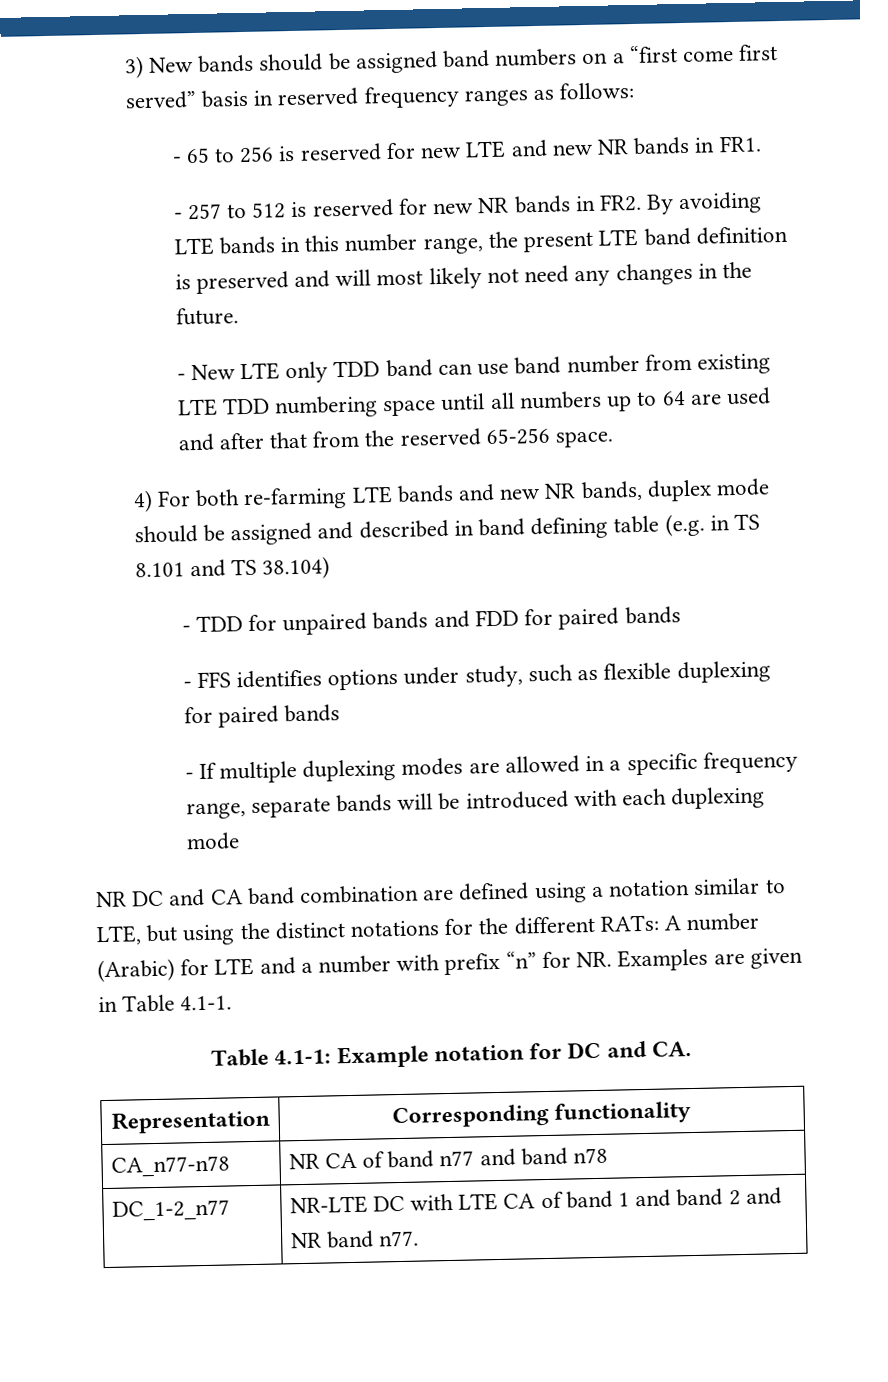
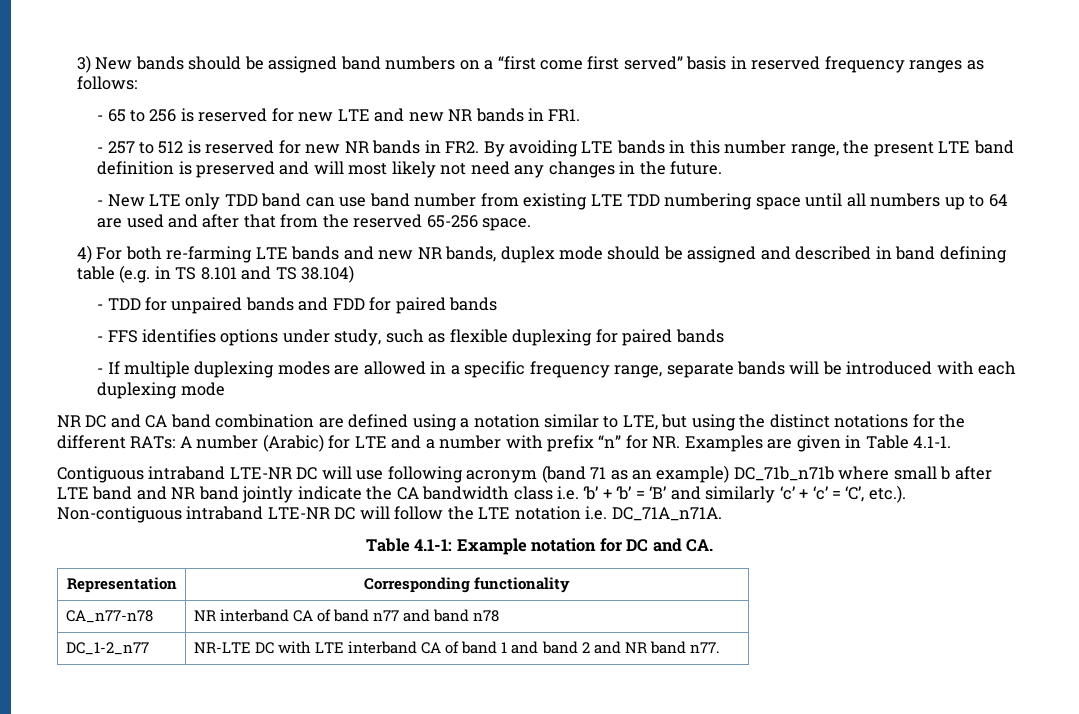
(233, 1003) none -> [57,465,992,483] [57,485,906,503] [57,506,722,523] // Contiguous intraband LTE-NR DC will use following acronym (band 71 as an example) DC_71b_n71b where small b after LTE band and NR band jointly indicate the CA bandwidth class i.e. ‘b’ + ‘b’ = ‘B’ and similarly ‘c’ + ‘c’ = ‘C’, etc.). Non-contiguous intraband LTE-NR DC will follow the LTE notation i.e. DC_71A_n71A.
(320, 1161) none -> [220,609,290,622] interband
(499, 1201) none -> [348,641,418,654] interband

